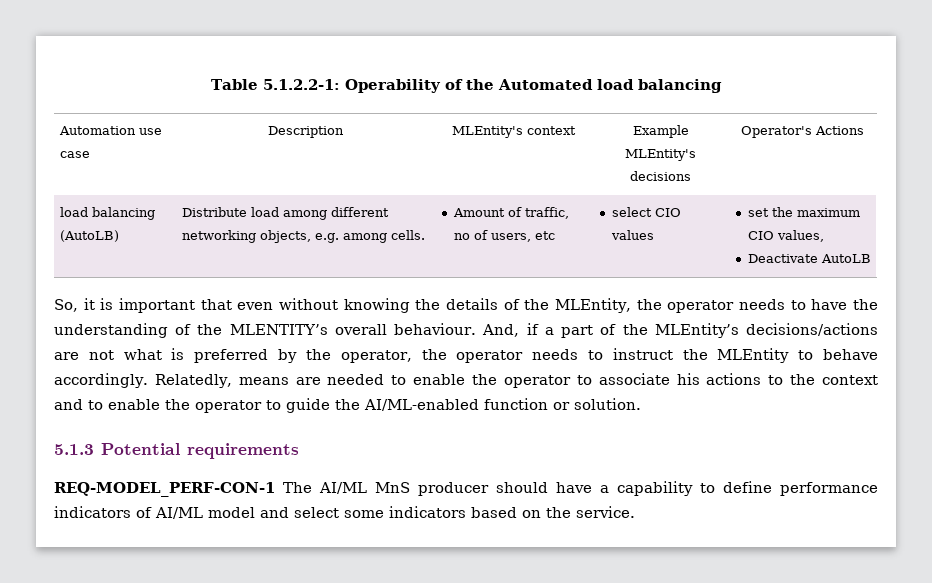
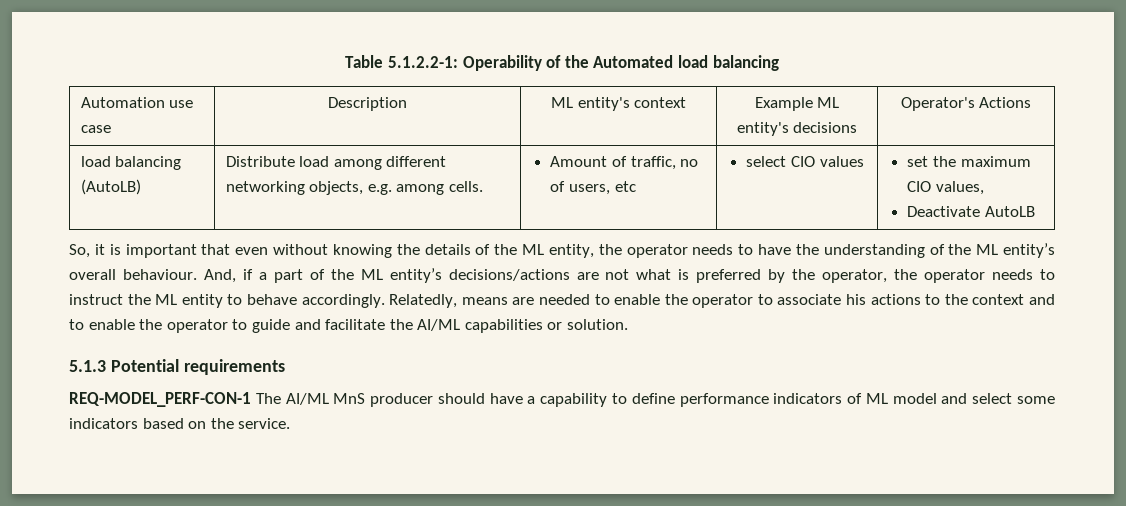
[452,126,523,138] MLEntity's -> [550,97,630,111] ML entity's
[625,149,696,161] MLEntity's -> [817,97,840,108] [736,122,789,136] ML entity's
[555,298,632,313] MLEntity, -> [521,244,594,258] ML entity,
[229,324,328,335] MLENTITY’s -> [976,243,1056,258] ML entity’s
[654,323,739,338] MLEntity’s -> [360,268,442,283] ML entity’s
[717,348,790,363] MLEntity -> [155,294,223,308] ML entity
[335,398,548,411] the AI/ML-enabled function -> [294,319,543,333] and facilitate the AI/ML capabilities
[155,507,203,519] AI/ML -> [865,393,888,404] ML

